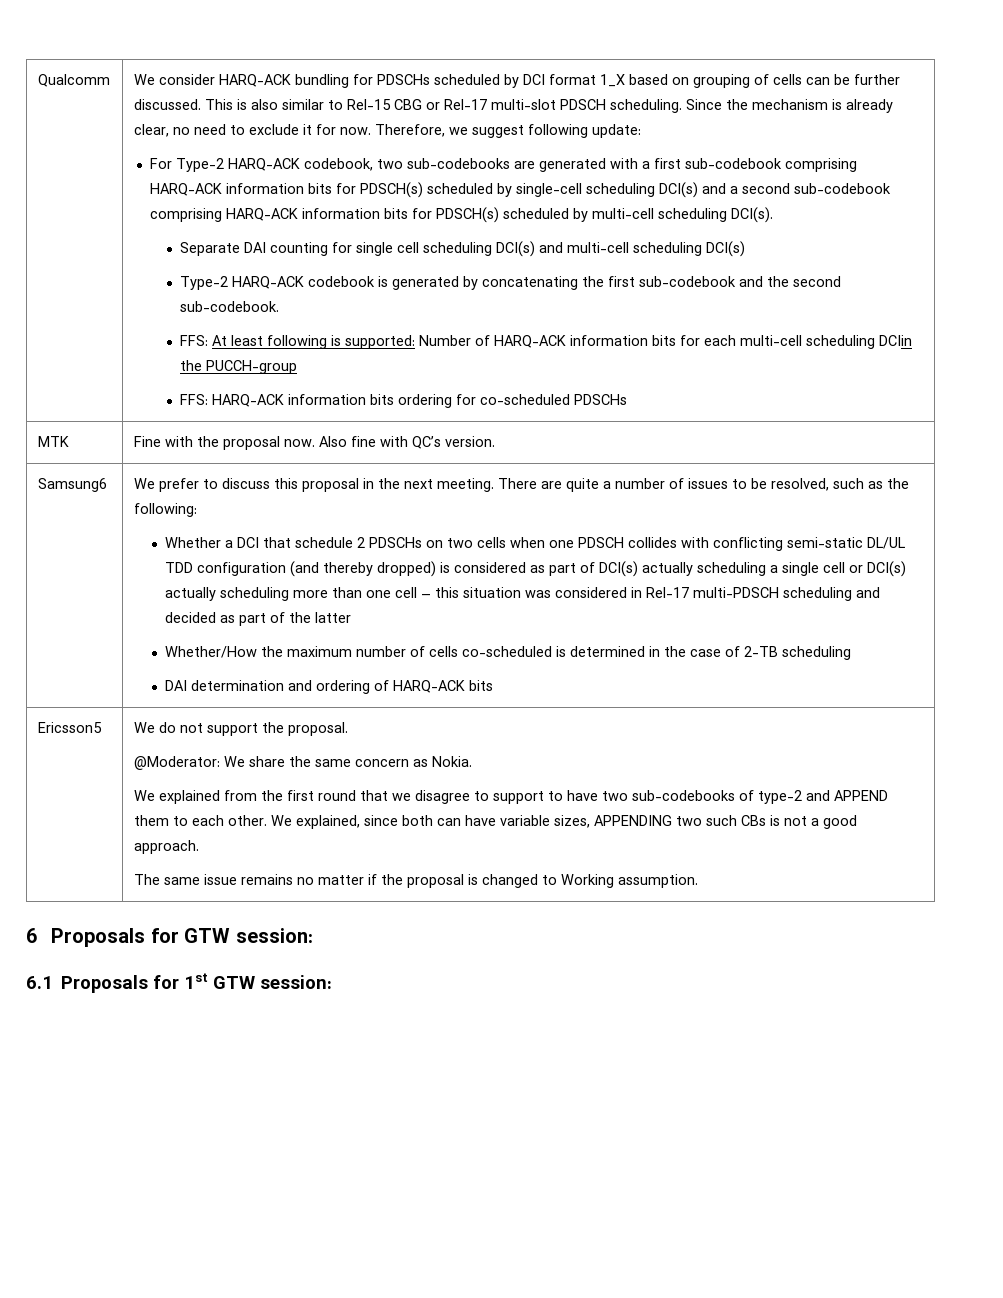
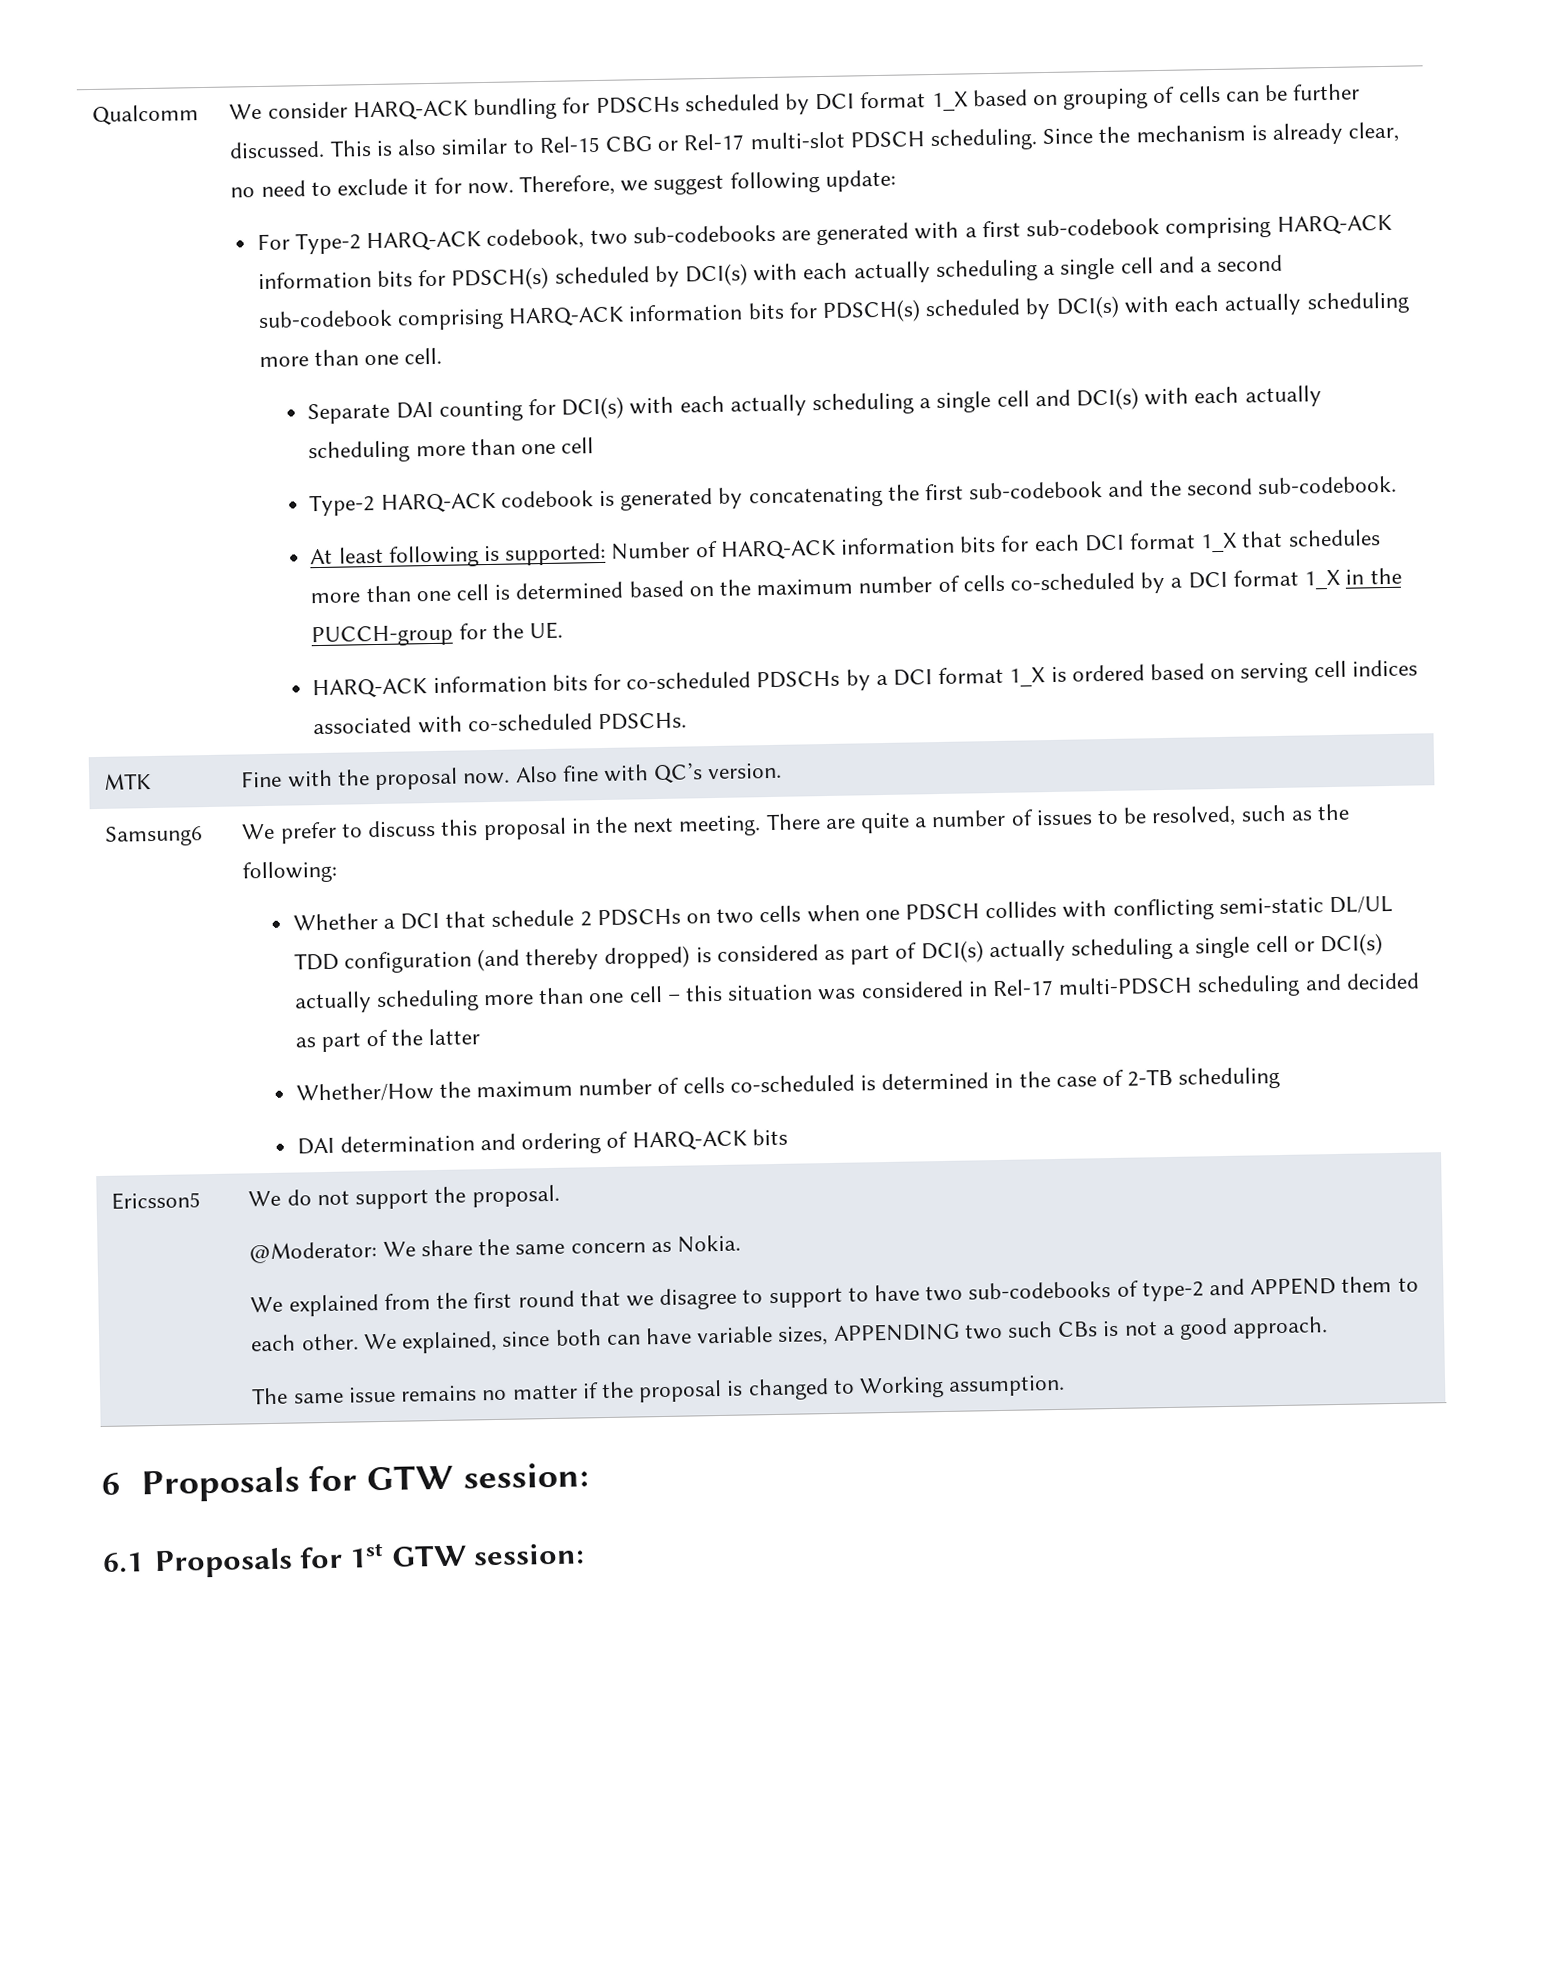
[515,182,698,198] single-cell scheduling DCI(s) -> [685,257,1154,287] DCI(s) with each actually scheduling a single cell
[591,207,773,223] [180,241,746,257] multi-cell scheduling DCI(s). // Separate DAI counting for single cell scheduling DCI(s) and multi-cell scheduling DCI(s) -> [1055,291,1410,319] [258,347,443,368] [307,385,1322,425] [308,437,595,464] DCI(s) with each actually scheduling more than one cell. // Separate DAI counting for DCI(s) with each actually scheduling a single cell and DCI(s) with each actually scheduling more than one cell
[180,335,209,346] FFS: -> (1398, 485) none
[740,335,913,349] multi-cell scheduling DCIin -> [1083,529,1381,553] [310,569,1365,604] DCI format 1_X that schedules more than one cell is determined based on the maximum number of cells co-scheduled by a DCI format 1_X in
[180,394,453,408] // FFS: HARQ-ACK information bits ordering -> [458,621,563,640] [312,674,588,699] for the UE. // HARQ-ACK information bits
(628, 399) none -> [845,659,1418,691] [313,712,687,735] by a DCI format 1_X is ordered based on serving cell indices associated with co-scheduled PDSCHs.

